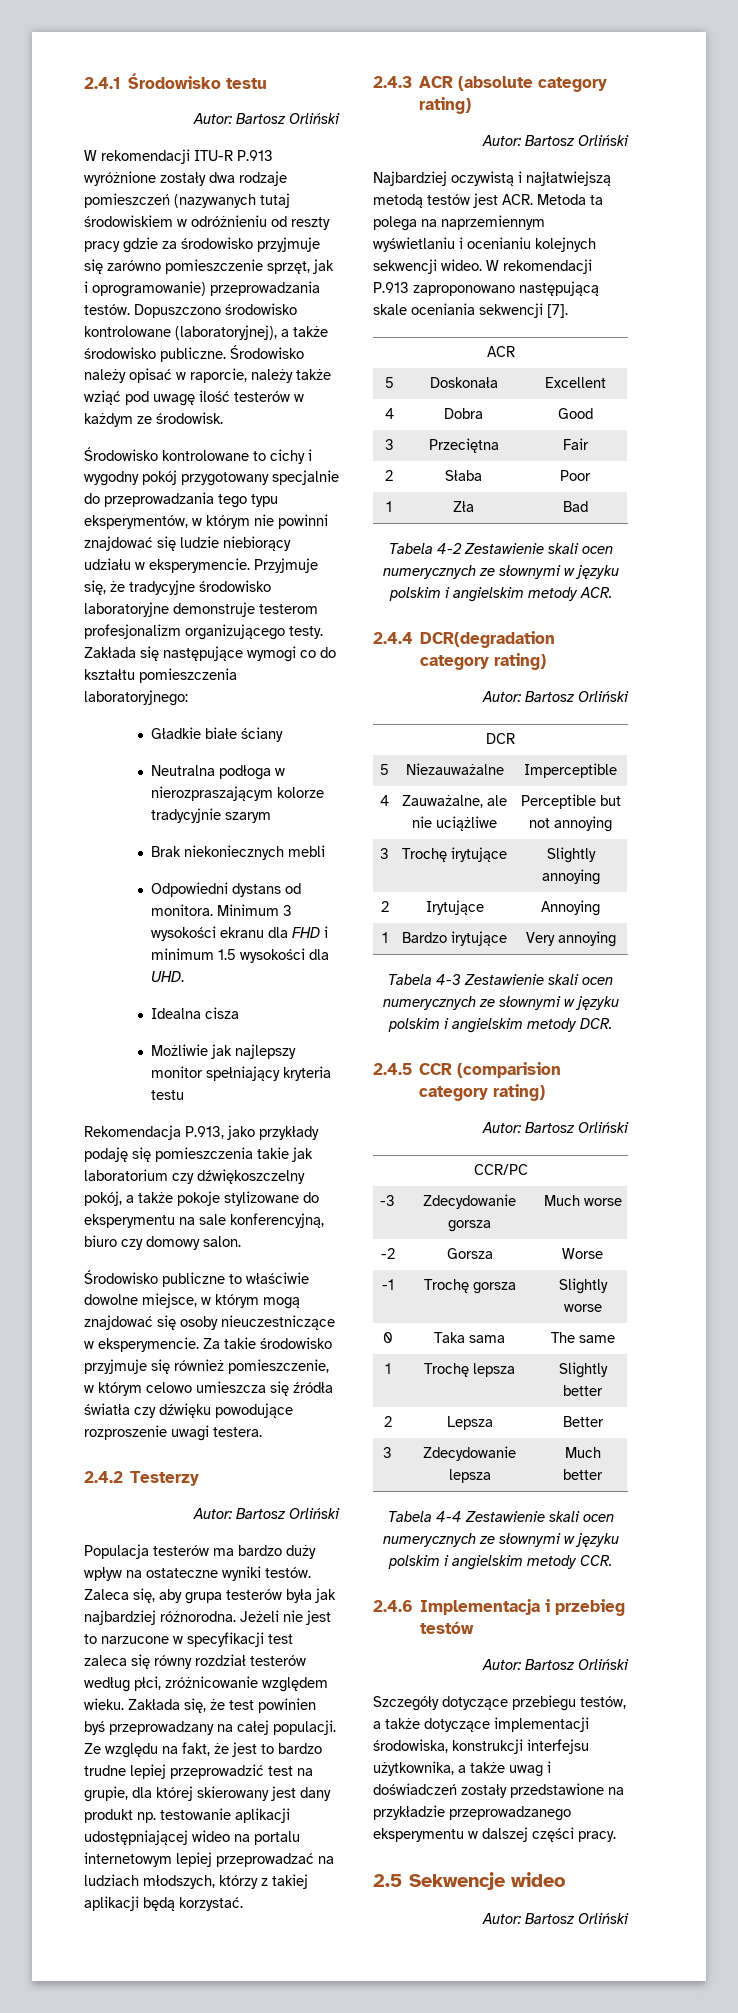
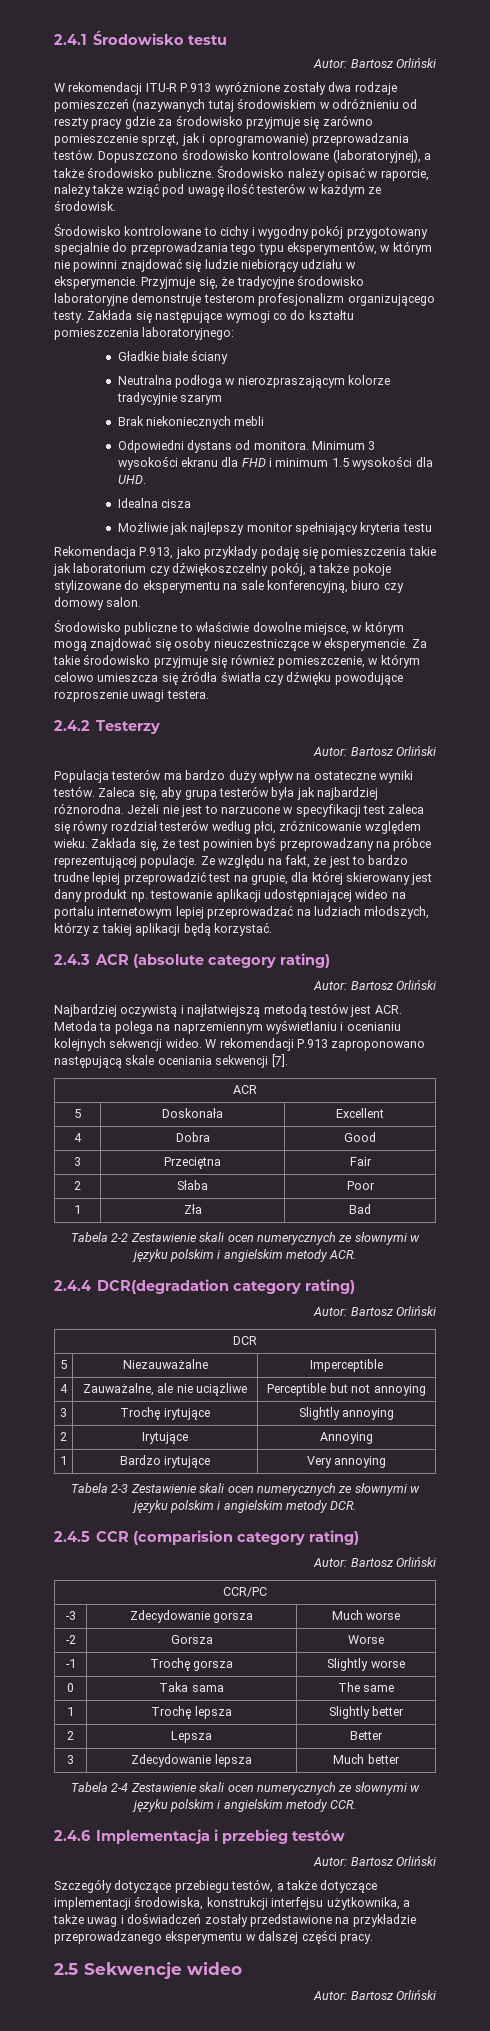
[237,1720,336,1735] całej populacji. -> [393,837,432,851] [54,855,198,868] próbce reprezentującej populacje.
[436,543,462,554] 4-2 -> [111,1233,129,1242] 2-2
[436,974,461,985] 4-3 -> [111,1484,129,1493] 2-3
[435,1511,462,1522] 4-4 -> [111,1783,129,1792] 2-4

